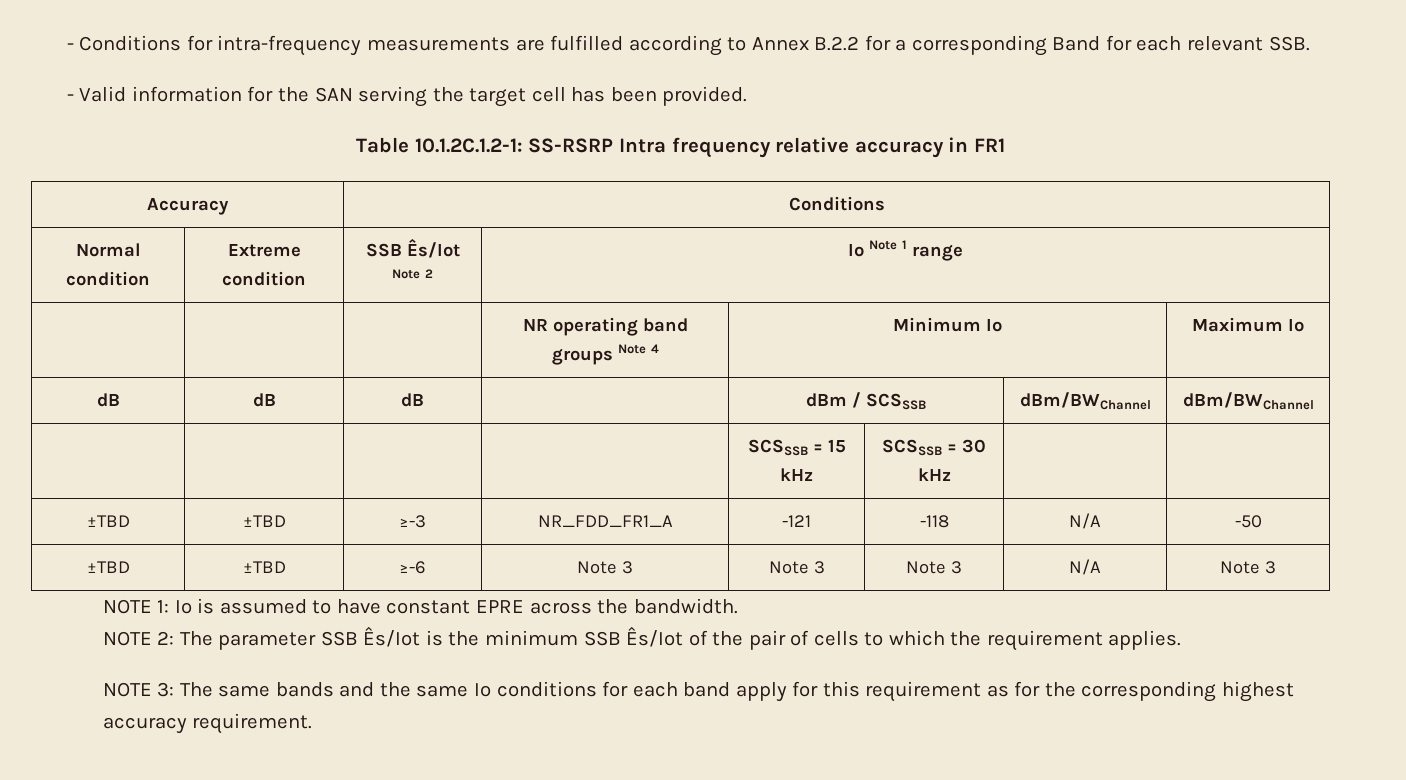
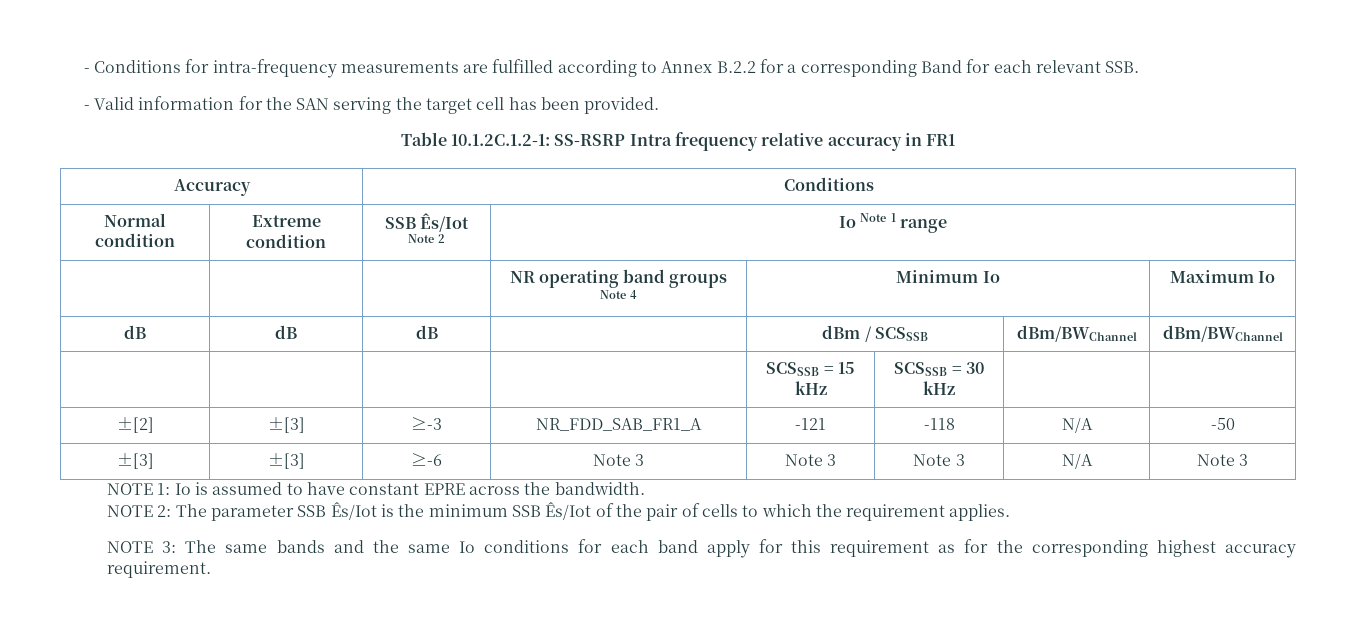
[86,515,130,527] [242,515,286,527] ±TBD | ±TBD -> [116,417,154,433] [267,417,305,433] ±[2] | ±[3]
[537,515,673,527] NR_FDD_FR1_A -> [536,418,702,431] NR_FDD_SAB_FR1_A
[86,561,130,573] [242,561,286,573] ±TBD | ±TBD -> [116,453,154,469] [267,453,305,469] ±[3] | ±[3]

